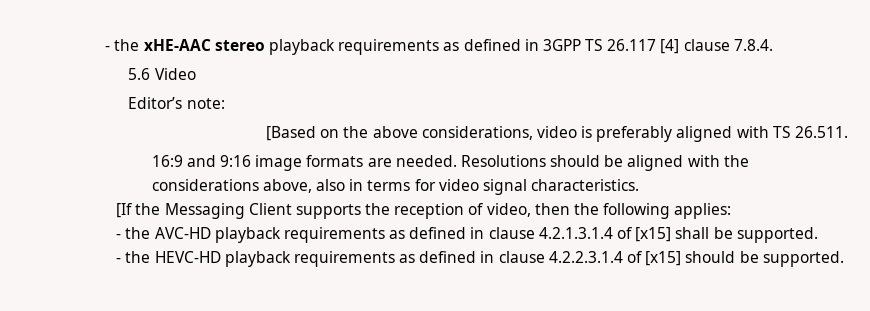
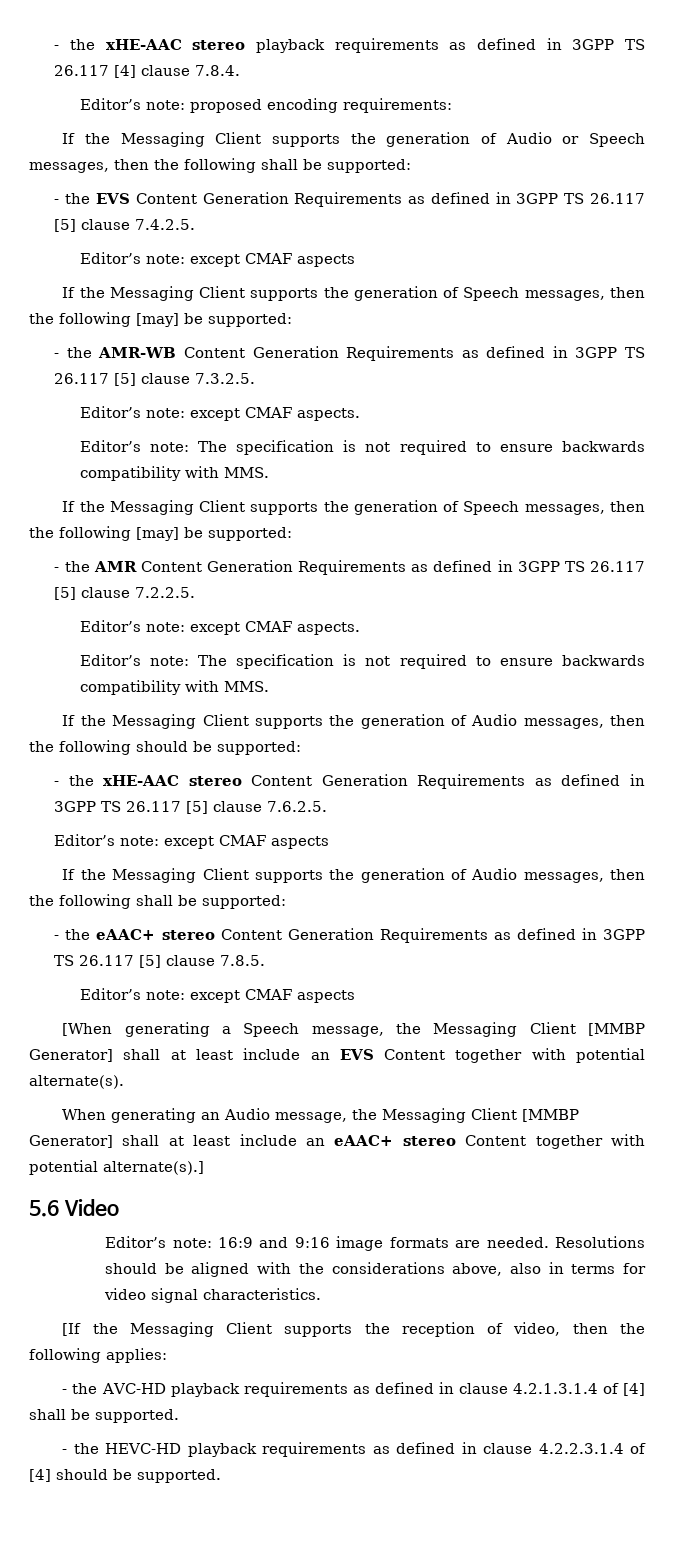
[128,68,196,80] [128,97,225,109] [265,126,848,142] 5.6 Video // Editor’s note: // [Based on the above considerations, video is preferably aligned with TS 26.511. // -> [79,98,452,113] [62,132,645,147] [29,158,411,173] [54,192,645,207] [54,219,196,232] [79,252,355,267] [62,286,645,301] [29,312,292,327] [54,346,645,361] [54,373,256,386] [79,406,360,421] [79,440,646,455] [79,466,269,481] [62,500,645,515] [29,526,292,541] [54,560,645,575] [54,587,196,600] [79,620,360,635] [79,654,646,669] [79,680,269,695] [62,714,646,729] [29,740,301,755] [54,774,645,789] [54,801,328,814] [54,834,330,849] [62,868,646,883] [29,894,286,909] [54,928,645,943] [54,955,266,968] [79,988,355,1003] [62,1022,645,1037] [29,1048,645,1063] [29,1075,124,1089] [62,1108,580,1123] [29,1134,645,1149] [29,1160,204,1175] [29,1199,119,1217] [105,1236,212,1248] Editor’s note: proposed encoding requirements: // If the Messaging Client supports the generation of Audio or Speech messages, then the following shall be supported: // - the EVS Content Generation Requirements as defined in 3GPP TS 26.117 [5] clause 7.4.2.5. // Editor’s note: except CMAF aspects // If the Messaging Client supports the generation of Speech messages, then the following [may] be supported: // - the AMR-WB Content Generation Requirements as defined in 3GPP TS 26.117 [5] clause 7.3.2.5. // Editor’s note: except CMAF aspects. // Editor’s note: The specification is not required to ensure backwards compatibility with MMS. // If the Messaging Client supports the generation of Speech messages, then the following [may] be supported: // - the AMR Content Generation Requirements as defined in 3GPP TS 26.117 [5] clause 7.2.2.5. // Editor’s note: except CMAF aspects. // Editor’s note: The specification is not required to ensure backwards compatibility with MMS. // If the Messaging Client supports the generation of Audio messages, then the following should be supported: // - the xHE-AAC stereo Content Generation Requirements as defined in 3GPP TS 26.117 [5] clause 7.6.2.5. // Editor’s note: except CMAF aspects // If the Messaging Client supports the generation of Audio messages, then the following shall be supported: // - the eAAC+ stereo Content Generation Requirements as defined in 3GPP TS 26.117 [5] clause 7.8.5. // Editor’s note: except CMAF aspects // [When generating a Speech message, the Messaging Client [MMBP Generator] shall at least include an EVS Content together with potential alternate(s). // When generating an Audio message, the Messaging Client [MMBP Generator] shall at least include an eAAC+ stereo Content together with potential alternate(s).] // 5.6 Video // Editor’s note:
[635,227,672,242] [x15] -> [623,1383,645,1396] [4]
[645,251,682,266] [x15] -> [29,1469,51,1482] [4]

